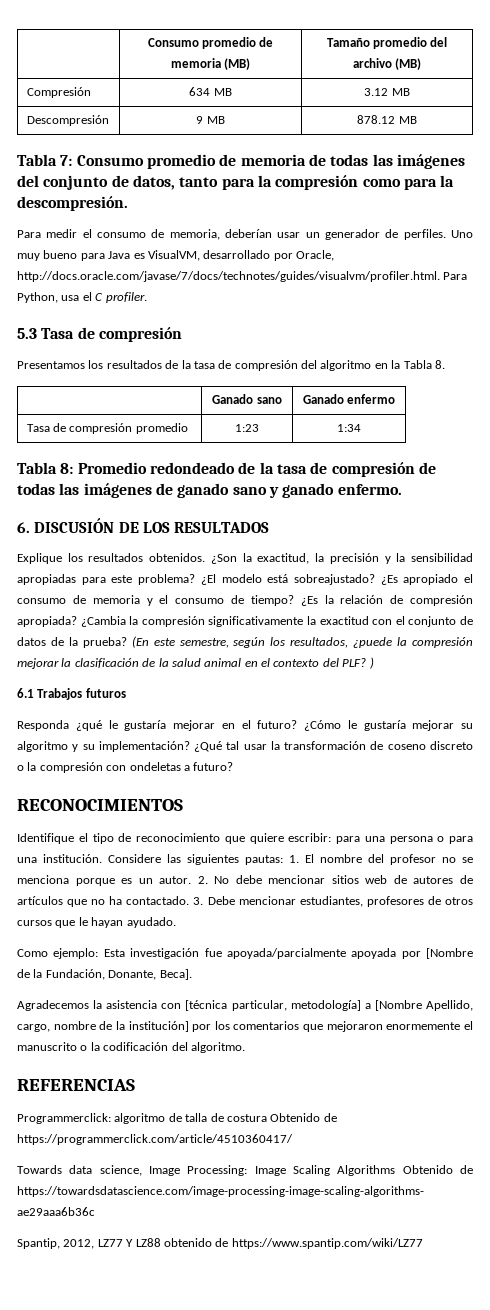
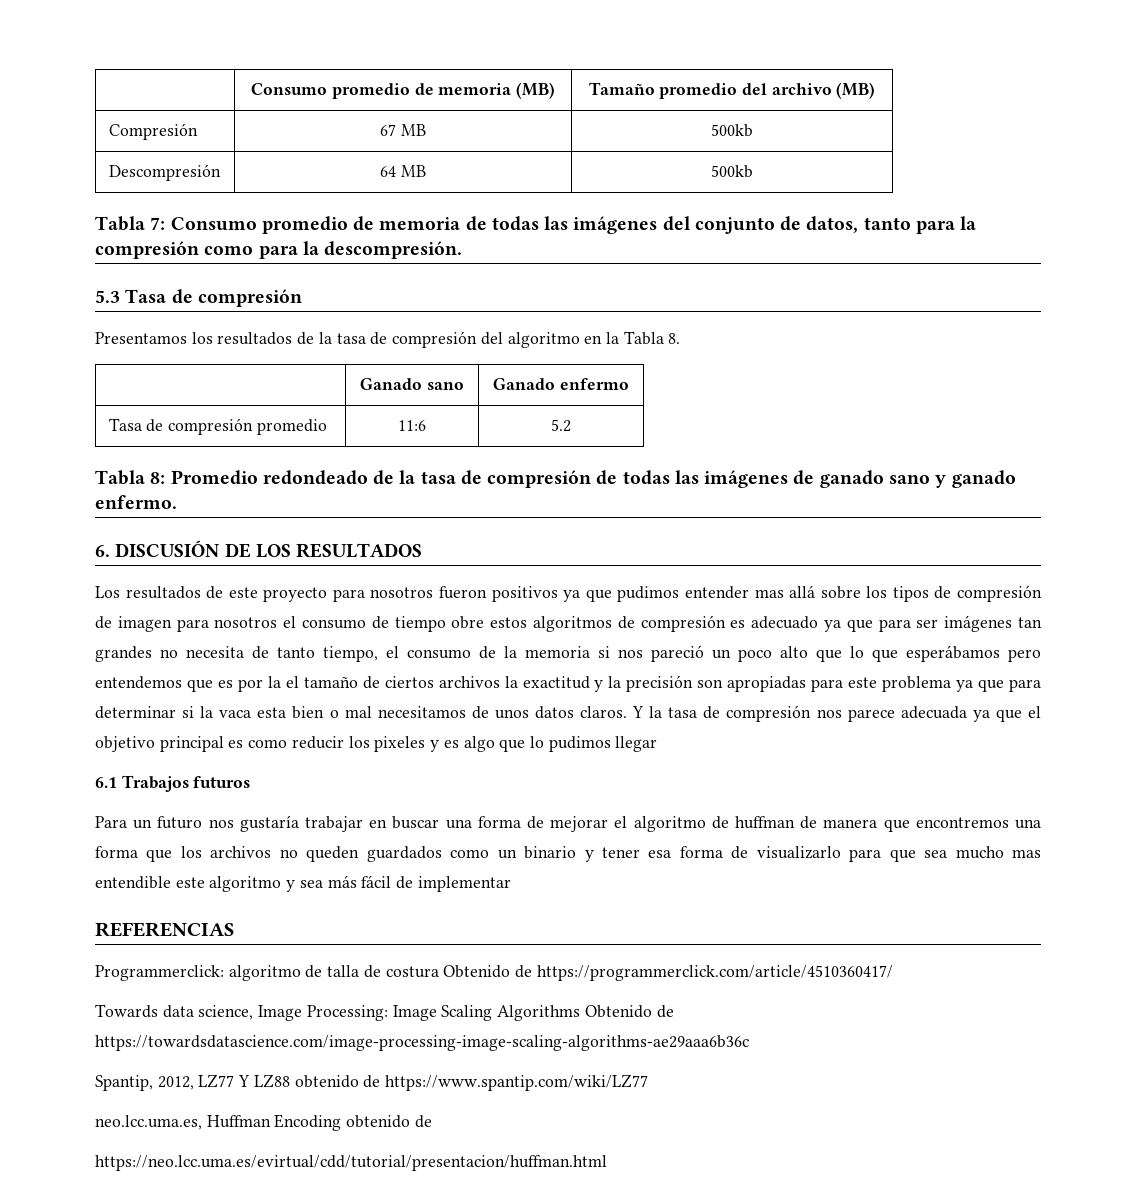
[189,87,232,96] [364,88,410,96] 634 MB | 3.12 MB -> [380,124,426,136] [711,124,753,137] 67 MB | 500kb
[196,116,225,124] [357,115,417,124] 9 MB | 878.12 MB -> [380,165,426,177] [711,165,753,178] 64 MB | 500kb
[17,229,473,240] [17,250,334,261] [17,271,468,282] [17,292,147,303] // Para medir el consumo de memoria, deberían usar un generador de perfiles. Uno muy bueno para Java es VisualVM, desarrollado por Oracle, http://docs.oracle.com/javase/7/docs/technotes/guides/visualvm/profiler.html. Para Python, usa el C profiler. -> (463, 250) none
[235,424,259,432] [337,424,361,432] 1:23 | 1:34 -> [398,420,426,431] [551,419,571,432] 11:6 | 5.2
[17,553,474,564] [17,574,473,585] [17,595,473,606] [17,616,474,627] [17,636,474,648] [17,657,374,669] [17,688,126,700] [17,720,473,731] [17,741,473,752] [17,762,234,773] [17,799,183,811] [17,833,473,844] [17,854,473,865] [17,875,474,886] [17,896,473,907] [17,917,176,928] [17,948,473,959] [17,969,192,980] [17,1000,473,1011] [17,1021,473,1032] [17,1042,245,1053] Explique los resultados obtenidos. ¿Son la exactitud, la precisión y la sensibilidad apropiadas para este problema? ¿El modelo está sobreajustado? ¿Es apropiado el consumo de memoria y el consumo de tiempo? ¿Es la relación de compresión apropiada? ¿Cambia la compresión significativamente la exactitud con el conjunto de datos de la prueba? (En este semestre, según los resultados, ¿puede la compresión mejorar la clasificación de la salud animal en el contexto del PLF? ) // 6.1 Trabajos futuros // Responda ¿qué le gustaría mejorar en el futuro? ¿Cómo le gustaría mejorar su algoritmo y su implementación? ¿Qué tal usar la transformación de coseno discreto o la compresión con ondeletas a futuro? // RECONOCIMIENTOS // Identifique el tipo de reconocimiento que quiere escribir: para una persona o para una institución. Considere las siguientes pautas: 1. El nombre del profesor no se menciona porque es un autor. 2. No debe mencionar sitios web de autores de artículos que no ha contactado. 3. Debe mencionar estudiantes, profesores de otros cursos que le hayan ayudado. // Como ejemplo: Esta investigación fue apoyada/parcialmente apoyada por [Nombre de la Fundación, Donante, Beca]. // Agradecemos la asistencia con [técnica particular, metodología] a [Nombre Apellido, cargo, nombre de la institución] por los comentarios que mejoraron enormemente el manuscrito o la codificación del algoritmo. -> [95,585,1042,602] [95,615,1042,632] [95,645,1041,662] [95,675,1042,692] [95,705,1041,722] [95,736,658,752] [95,775,251,792] [95,815,1042,832] [95,846,1042,862] [95,875,511,892] Los resultados de este proyecto para nosotros fueron positivos ya que pudimos entender mas allá sobre los tipos de compresión de imagen para nosotros el consumo de tiempo obre estos algoritmos de compresión es adecuado ya que para ser imágenes tan grandes no necesita de tanto tiempo, el consumo de la memoria si nos pareció un poco alto que lo que esperábamos pero entendemos que es por la el tamaño de ciertos archivos la exactitud y la precisión son apropiadas para este problema ya que para determinar si la vaca esta bien o mal necesitamos de unos datos claros. Y la tasa de compresión nos parece adecuada ya que el objetivo principal es como reducir los pixeles y es algo que lo pudimos llegar // 6.1 Trabajos futuros // Para un futuro nos gustaría trabajar en buscar una forma de mejorar el algoritmo de huffman de manera que encontremos una forma que los archivos no queden guardados como un binario y tener esa forma de visualizarlo para que sea mucho mas entendible este algoritmo y sea más fácil de implementar
(423, 1243) none -> [95,1114,432,1131] [95,1155,607,1171] // neo.lcc.uma.es, Huffman Encoding obtenido de // https://neo.lcc.uma.es/evirtual/cdd/tutorial/presentacion/huffman.html

